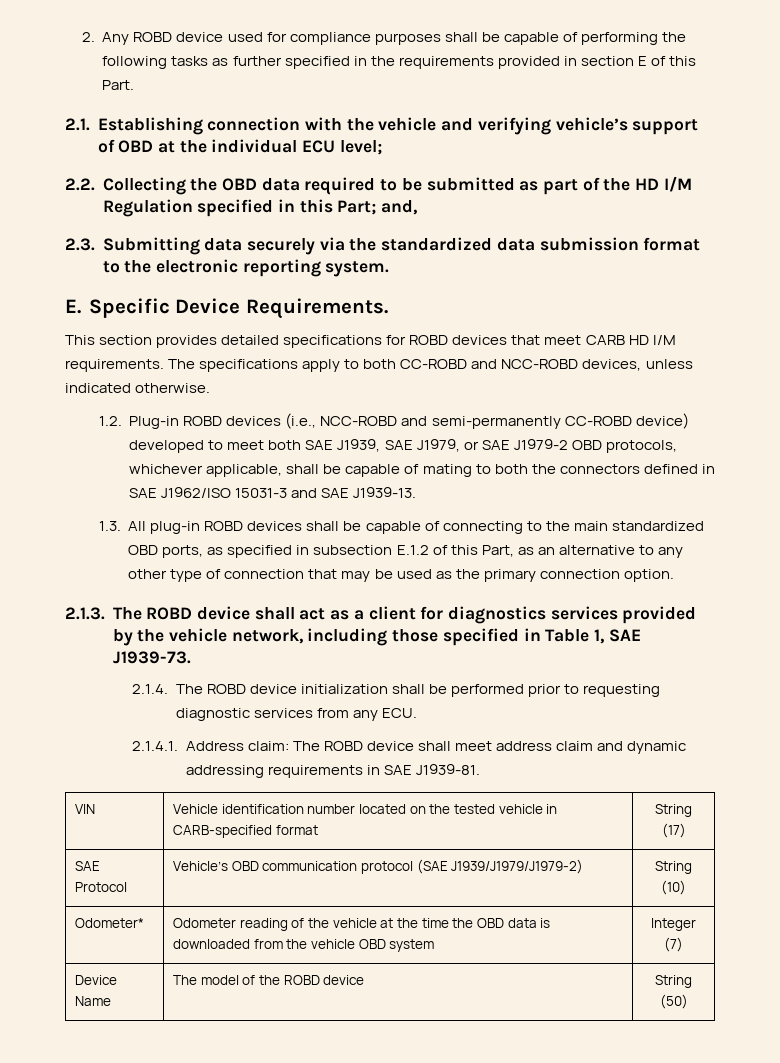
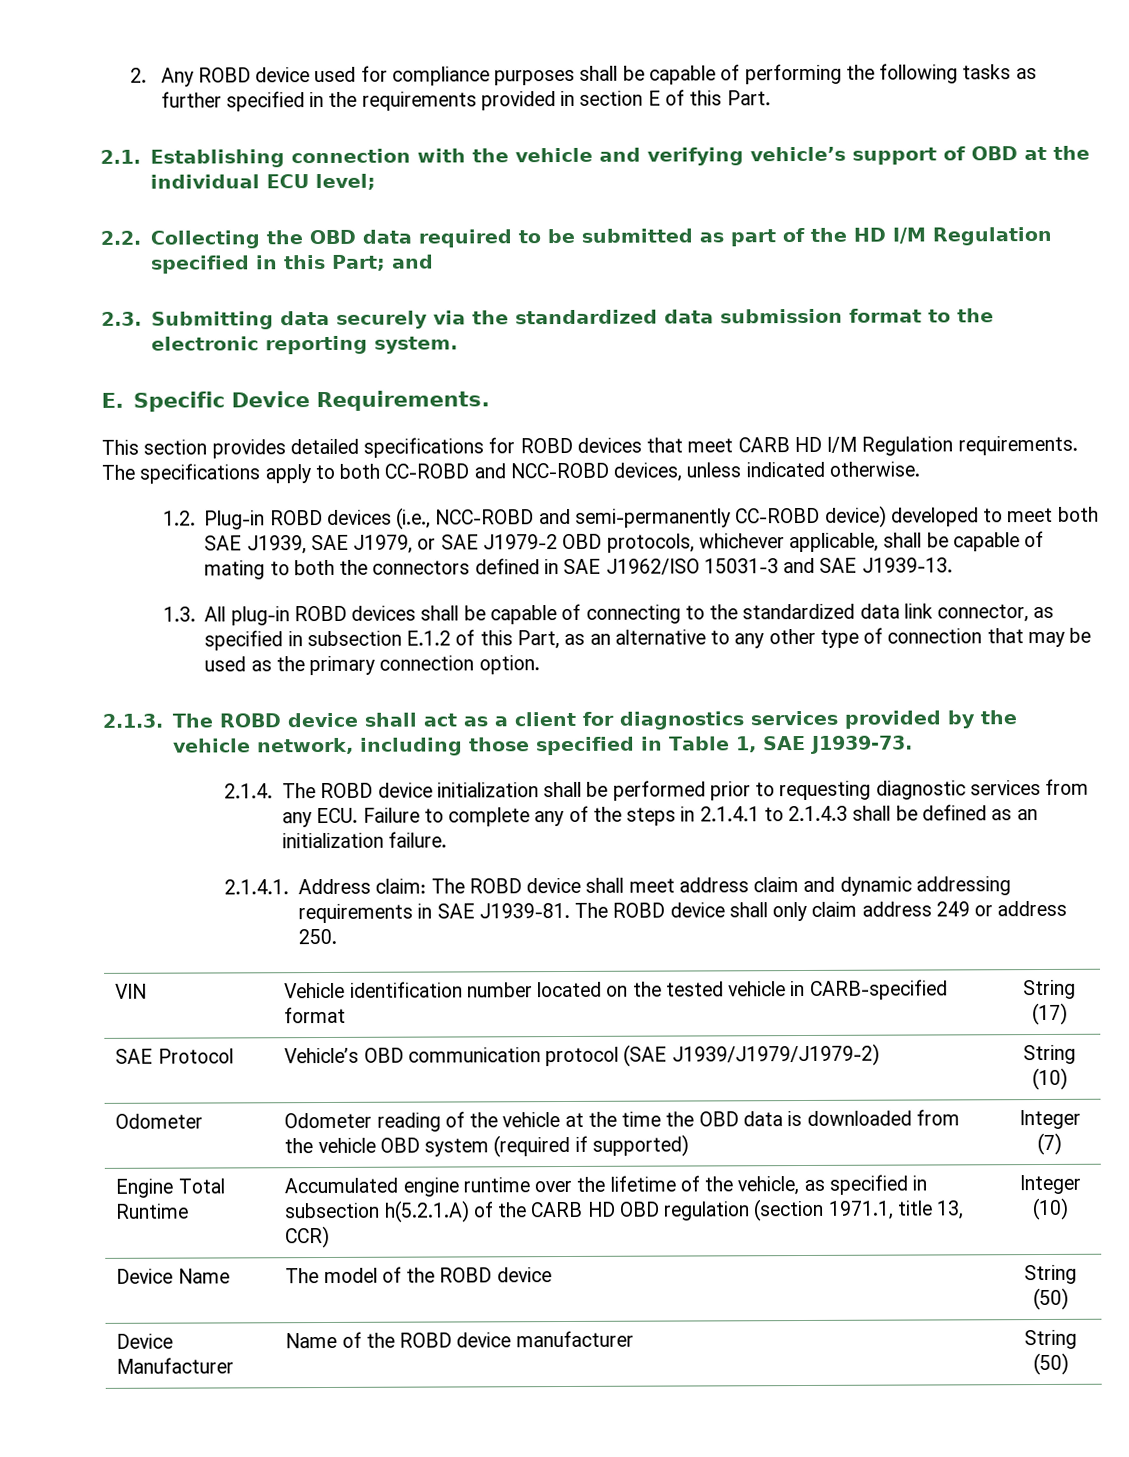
[381,200,418,215] and, -> [391,254,434,269] and
(676, 340) none -> [861,436,954,456] Regulation
[573,521,704,531] [128,545,204,558] main standardized OBD ports, -> [742,603,1030,623] standardized data link connector,
(418, 713) none -> [362,804,1038,827] [282,831,448,849] Failure to complete any of the steps in 2.1.4.1 to 2.1.4.3 shall be defined as an initialization failure.
(481, 769) none -> [574,900,1068,922] [298,928,338,945] The ROBD device shall only claim address 249 or address 250.
[75,918,145,928] Odometer* -> [115,1113,204,1129] Odometer
(435, 945) none -> [493,1134,689,1158] (required if supported)
(683, 944) none -> [115,1178,225,1198] [115,1203,190,1219] [284,1174,928,1197] [284,1198,965,1223] [285,1225,331,1249] [1018,1174,1081,1195] [1031,1197,1069,1221] // Engine Total Runtime | Accumulated engine runtime over the lifetime of the vehicle, as specified in subsection h(5.2.1.A) of the CARB HD OBD regulation (section 1971.1, title 13, CCR) | Integer (10)
(688, 1001) none -> [116,1333,174,1349] [116,1357,235,1374] [285,1330,634,1349] [1024,1329,1077,1350] [1032,1352,1069,1376] // Device Manufacturer | Name of the ROBD device manufacturer | String (50)

